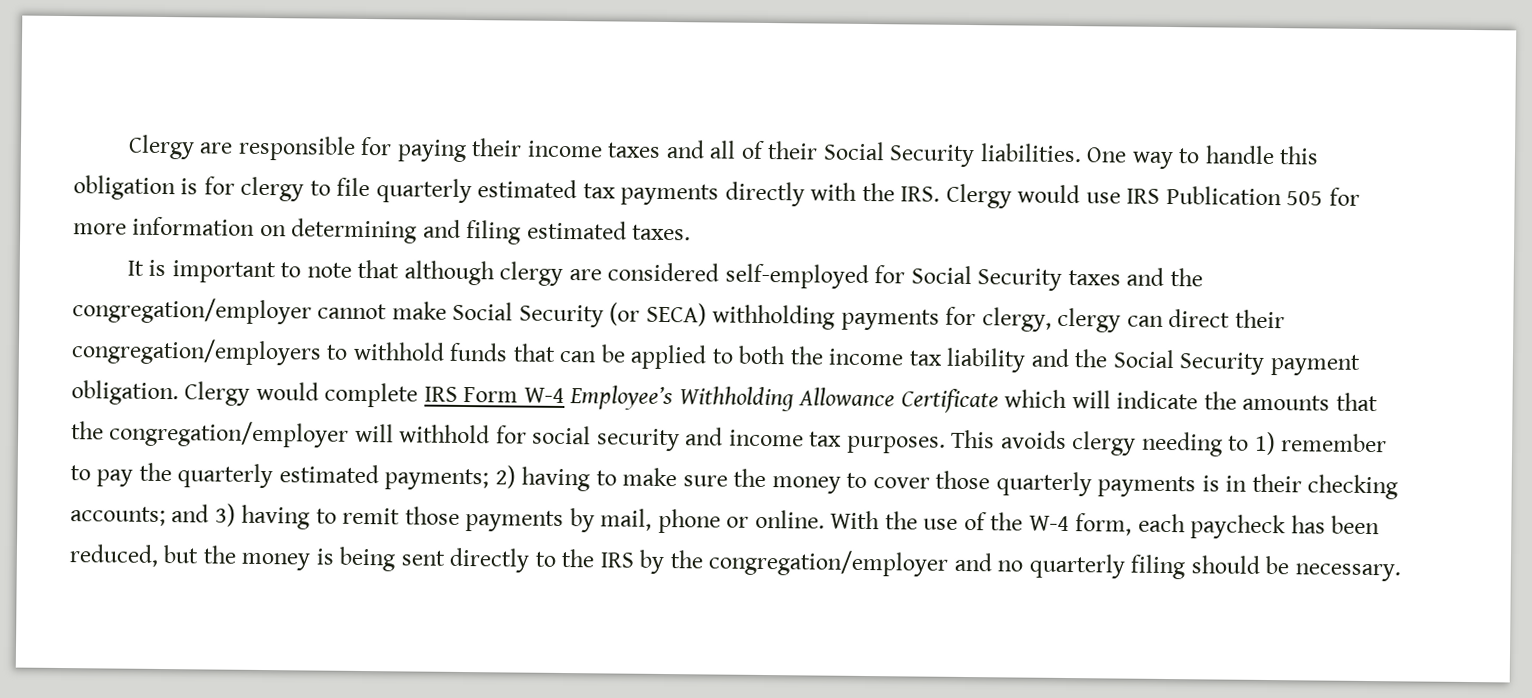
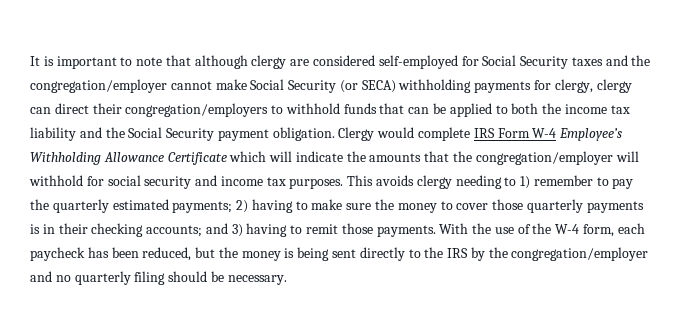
[128,134,1320,170] [73,175,1360,209] [73,216,692,245] Clergy are responsible for paying their income taxes and all of their Social Security liabilities. One way to handle this obligation is for clergy to file quarterly estimated tax payments directly with the IRS. Clergy would use IRS Publication 505 for more information on determining and filing estimated taxes. // -> (30, 61) none
[465,508,825,534] payments by mail, phone or online. -> [376,225,436,237] payments.

